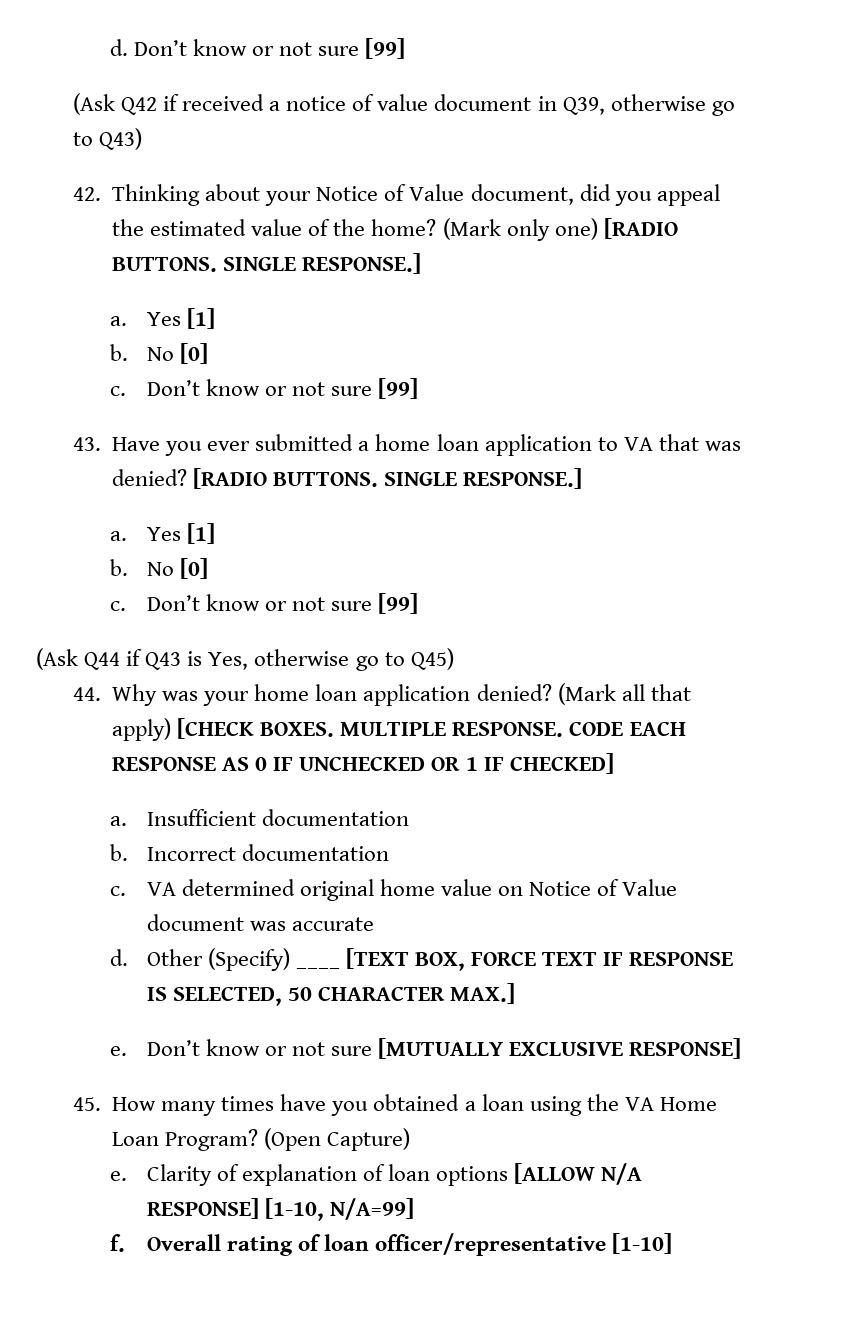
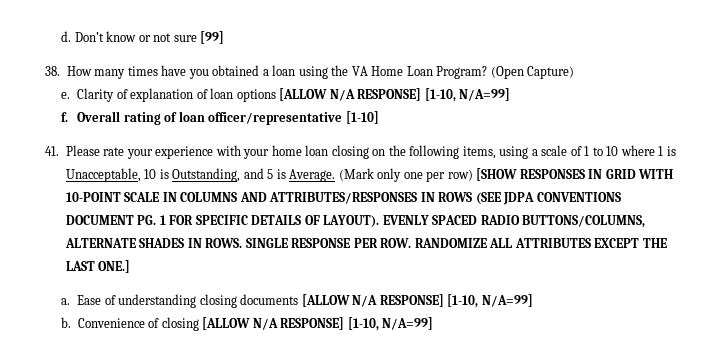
[72,93,735,116] [72,128,142,150] [72,184,720,206] [112,218,678,241] [112,253,422,274] [109,308,215,329] [109,343,208,364] [109,378,418,399] [72,434,741,456] [112,468,583,489] [109,523,215,544] [109,558,208,579] [109,593,418,614] [36,648,454,671] [72,683,691,706] [112,718,686,741] [112,753,614,774] [109,809,409,826] [109,844,389,861] [109,879,678,901] [146,914,374,931] [109,948,734,971] [146,983,515,1006] [109,1038,742,1059] [72,1097,101,1111] (Ask Q42 if received a notice of value document in Q39, otherwise go to Q43) // 42. Thinking about your Notice of Value document, did you appeal the estimated value of the home? (Mark only one) [RADIO BUTTONS. SINGLE RESPONSE.] // a. Yes [1] // b. No [0] // c. Don’t know or not sure [99] // 43. Have you ever submitted a home loan application to VA that was denied? [RADIO BUTTONS. SINGLE RESPONSE.] // a. Yes [1] // b. No [0] // c. Don’t know or not sure [99] // (Ask Q44 if Q43 is Yes, otherwise go to Q45) // 44. Why was your home loan application denied? (Mark all that apply) [CHECK BOXES. MULTIPLE RESPONSE. CODE EACH RESPONSE AS 0 IF UNCHECKED OR 1 IF CHECKED] // a. Insufficient documentation // b. Incorrect documentation // c. VA determined original home value on Notice of Value document was accurate // d. Other (Specify) ____ [TEXT BOX, FORCE TEXT IF RESPONSE IS SELECTED, 50 CHARACTER MAX.] // e. Don’t know or not sure [MUTUALLY EXCLUSIVE RESPONSE] // 45. -> [45,66,61,76] 38.
(672, 1243) none -> [45,145,676,159] [65,168,674,182] [65,192,621,205] [65,215,646,228] [64,238,667,248] [65,260,131,273] [61,294,533,308] [61,317,434,331] // 41. Please rate your experience with your home loan closing on the following items, using a scale of 1 to 10 where 1 is Unacceptable, 10 is Outstanding, and 5 is Average. (Mark only one per row) [SHOW RESPONSES IN GRID WITH 10-POINT SCALE IN COLUMNS AND ATTRIBUTES/RESPONSES IN ROWS (SEE JDPA CONVENTIONS DOCUMENT PG. 1 FOR SPECIFIC DETAILS OF LAYOUT). EVENLY SPACED RADIO BUTTONS/COLUMNS, ALTERNATE SHADES IN ROWS. SINGLE RESPONSE PER ROW. RANDOMIZE ALL ATTRIBUTES EXCEPT THE LAST ONE.] // a. Ease of understanding closing documents [ALLOW N/A RESPONSE] [1-10, N/A=99] // b. Convenience of closing [ALLOW N/A RESPONSE] [1-10, N/A=99]

